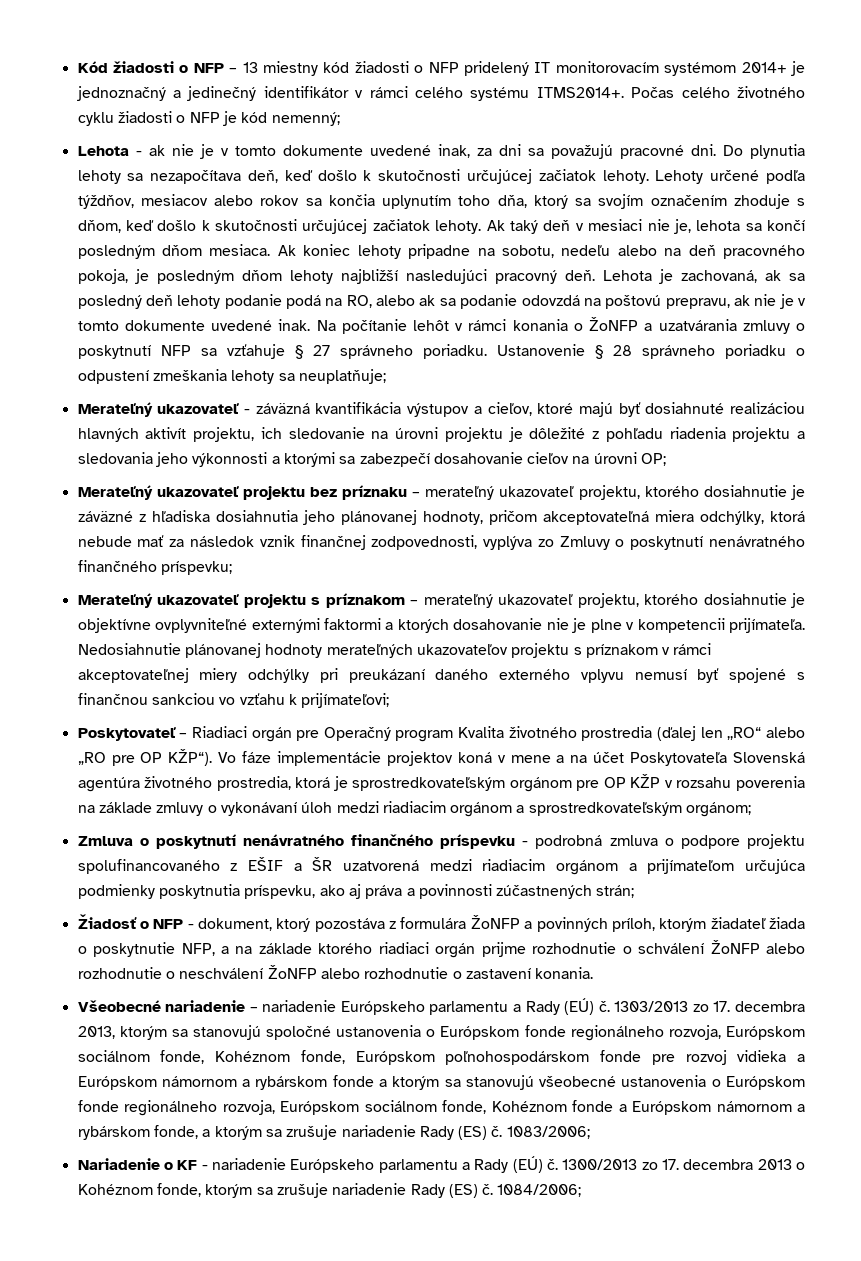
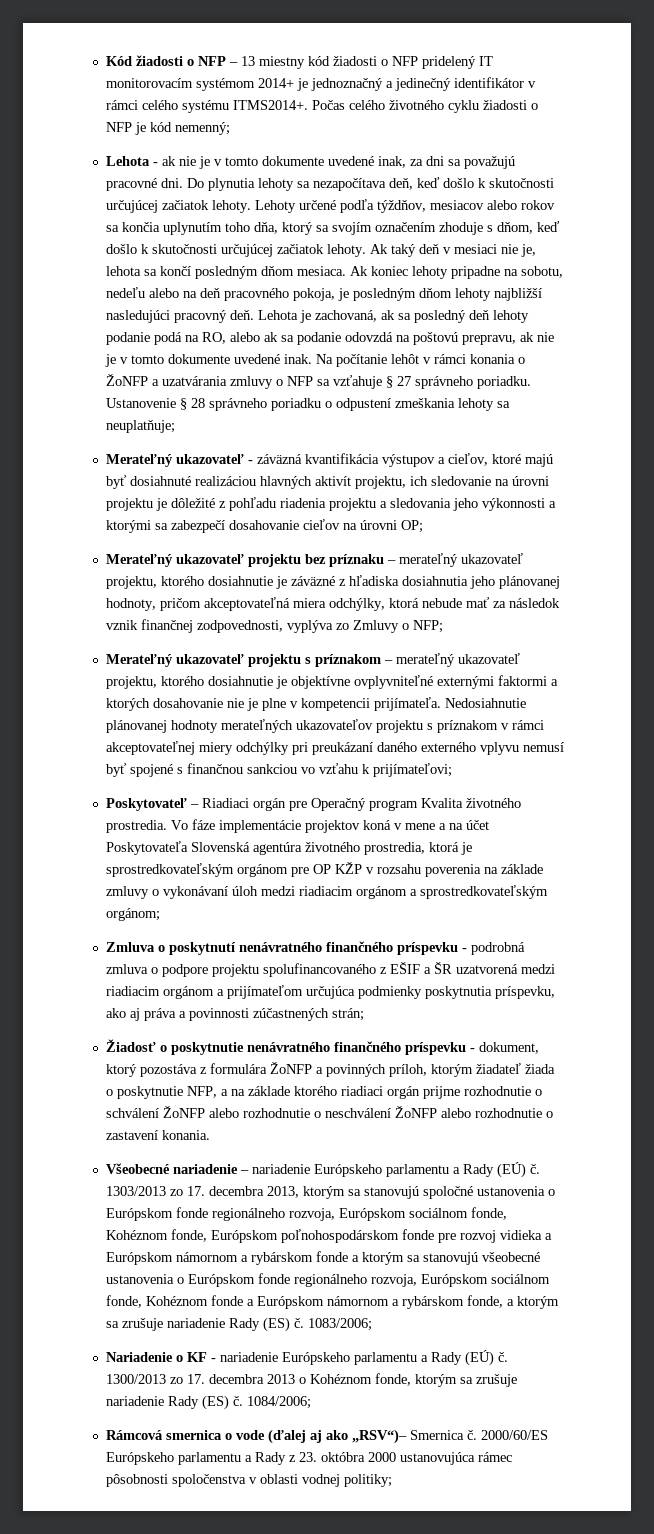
[77,345,151,359] poskytnutí -> (283, 382) none
[630,536,805,550] [77,560,232,575] poskytnutí nenávratného finančného príspevku; -> [412,620,443,633] NFP;
[581,726,806,741] [77,749,213,766] prostredia (ďalej len ,,RO“ alebo „RO pre OP KŽP“). -> [105,820,167,833] prostredia.
[153,919,184,929] NFP -> [170,1041,466,1055] poskytnutie nenávratného finančného príspevku
(582, 1190) none -> [105,1429,548,1444] [105,1452,512,1465] [105,1474,392,1487] // Rámcová smernica o vode (ďalej aj ako „RSV“)– Smernica č. 2000/60/ES Európskeho parlamentu a Rady z 23. októbra 2000 ustanovujúca rámec pôsobnosti spoločenstva v oblasti vodnej politiky;

